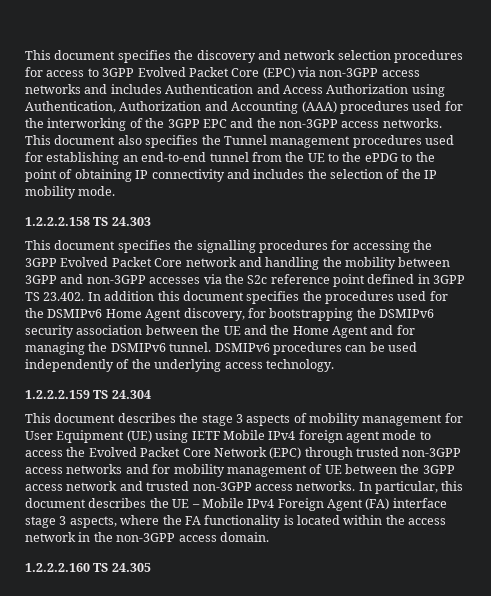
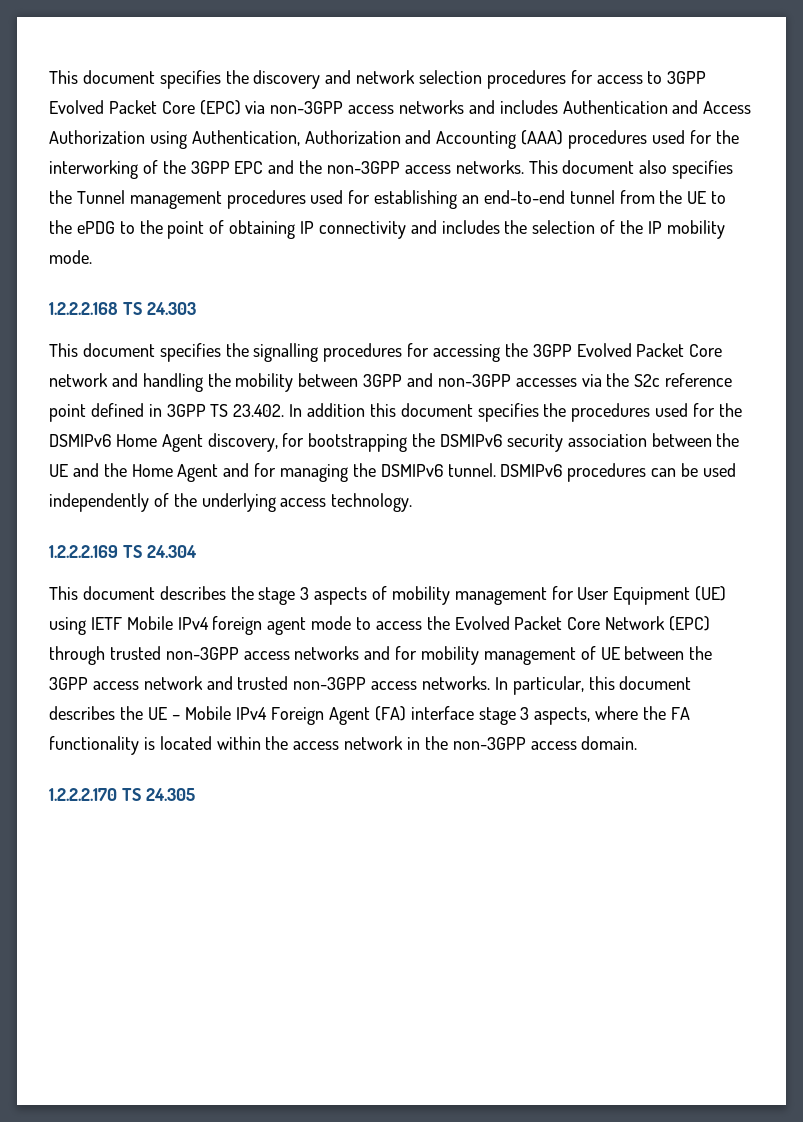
[25,217,90,226] 1.2.2.2.158 -> [49,302,118,315] 1.2.2.2.168
[25,390,90,399] 1.2.2.2.159 -> [49,545,118,558] 1.2.2.2.169
[25,563,90,572] 1.2.2.2.160 -> [49,788,117,801] 1.2.2.2.170

